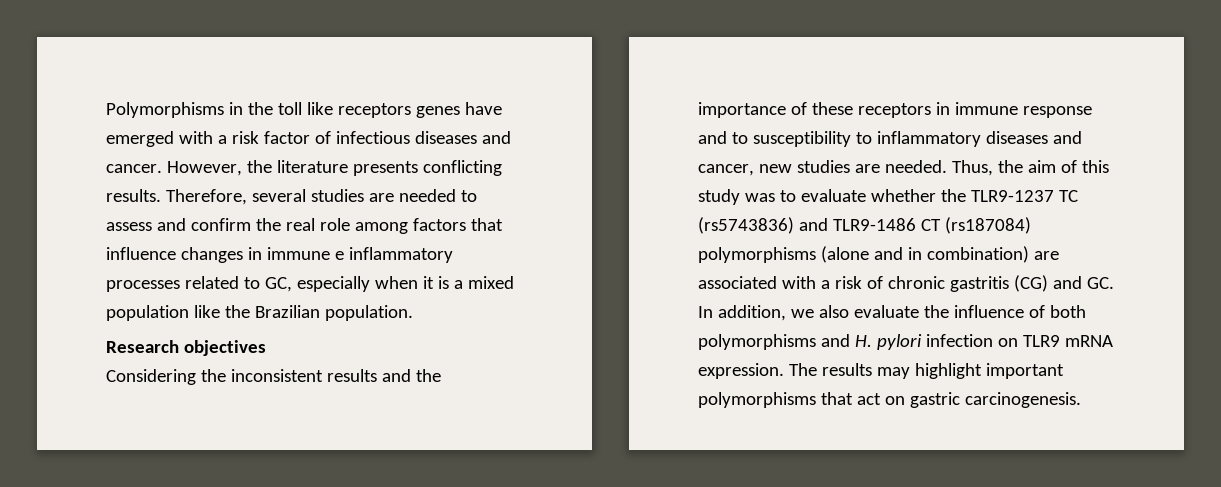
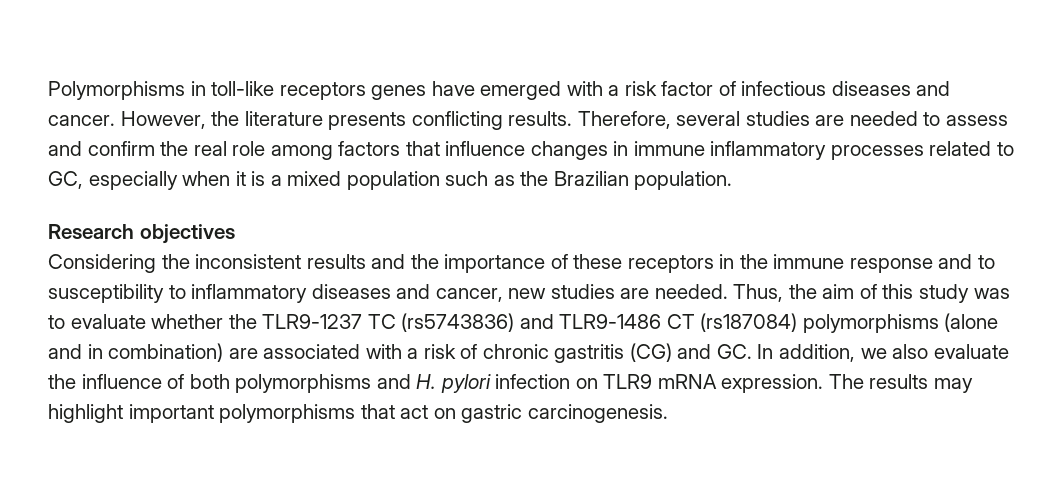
[247,102,333,115] the toll like -> [211,81,275,96] toll-like
[334,251,344,260] e -> (705, 148) none
[193,305,220,318] like -> [445,171,515,186] such as
(950, 108) none -> [739,254,768,269] the

